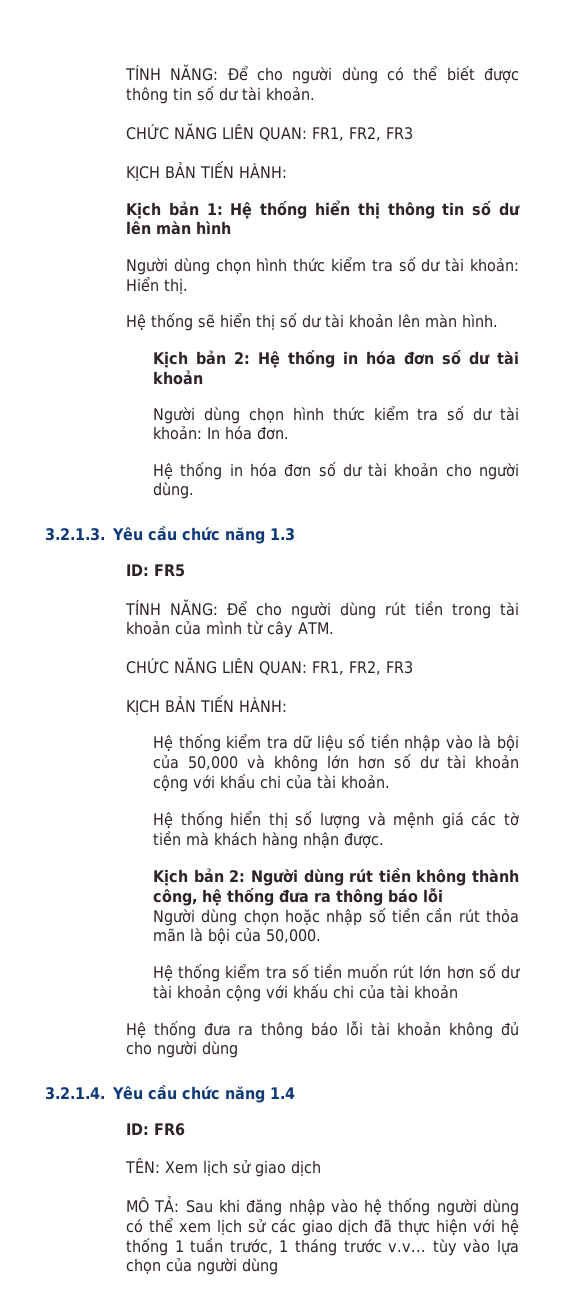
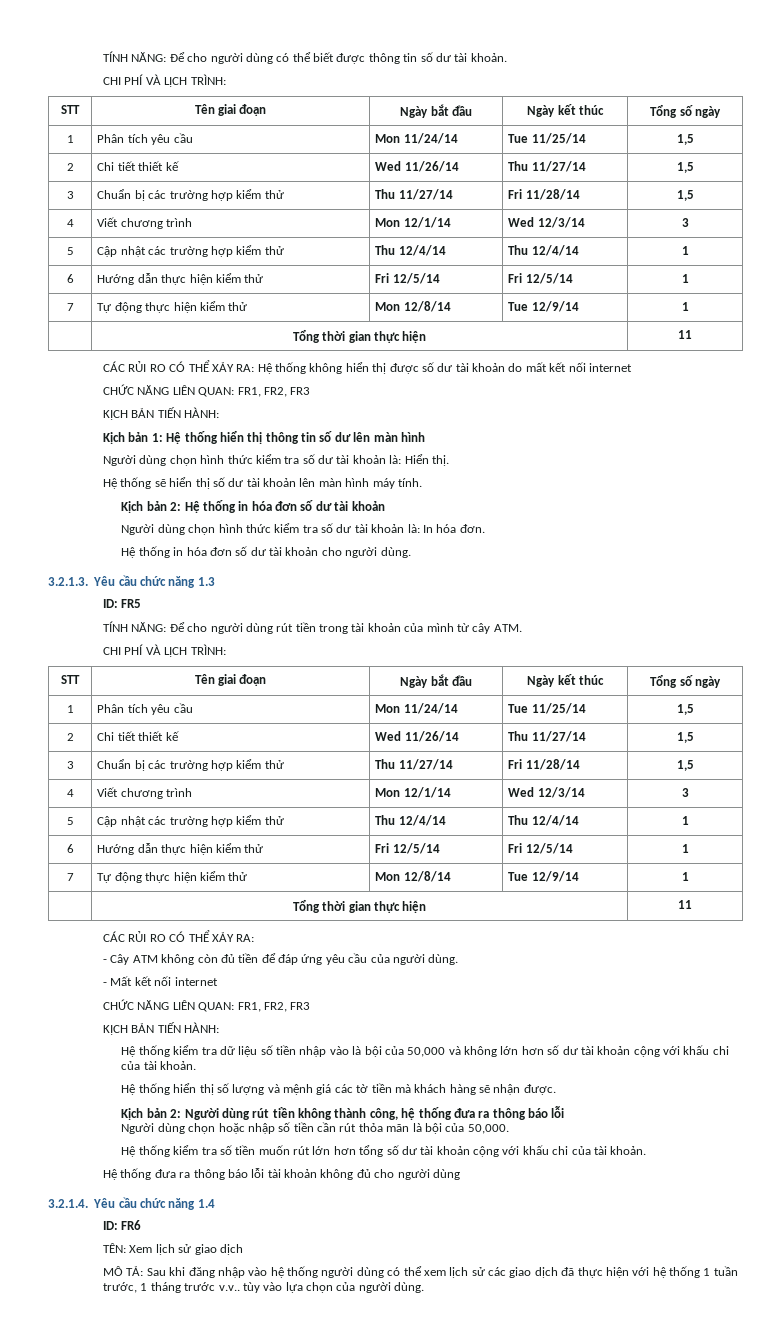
(316, 94) none -> [103,74,226,87] [61,105,80,114] [194,104,267,116] [400,104,472,118] [527,104,604,117] [650,104,721,118] [66,135,74,143] [97,133,193,145] [375,133,458,144] [508,133,586,144] [676,134,694,145] [66,163,74,171] [97,161,180,171] [375,161,459,172] [508,161,586,172] [676,162,694,173] [66,191,74,199] [97,189,284,201] [375,189,453,200] [508,189,580,200] [676,190,694,201] [66,219,74,227] [97,217,193,229] [375,217,451,228] [508,217,585,228] [681,218,689,227] [66,247,74,255] [97,245,284,257] [375,245,446,256] [508,245,579,256] [681,246,689,255] [66,274,74,283] [97,273,264,285] [375,273,440,284] [508,273,573,284] [681,274,689,283] [66,303,74,311] [97,301,248,313] [375,301,451,312] [508,301,579,312] [681,302,689,311] [292,329,427,343] [678,330,692,339] [103,360,632,374] // CHI PHÍ VÀ LỊCH TRÌNH: // STT | Tên giai đoạn | Ngày bắt đầu | Ngày kết thúc | Tổng số ngày // 1 | Phân tích yêu cầu | Mon 11/24/14 | Tue 11/25/14 | 1,5 // 2 | Chi tiết thiết kế | Wed 11/26/14 | Thu 11/27/14 | 1,5 // 3 | Chuẩn bị các trường hợp kiểm thử | Thu 11/27/14 | Fri 11/28/14 | 1,5 // 4 | Viết chương trình | Mon 12/1/14 | Wed 12/3/14 | 3 // 5 | Cập nhật các trường hợp kiểm thử | Thu 12/4/14 | Thu 12/4/14 | 1 // 6 | Hướng dẫn thực hiện kiểm thử | Fri 12/5/14 | Fri 12/5/14 | 1 // 7 | Tự động thực hiện kiểm thử | Mon 12/8/14 | Tue 12/9/14 | 1 // | Tổng thời gian thực hiện | 11 // CÁC RỦI RO CÓ THỂ XẢY RA: Hệ thống không hiển thị được số dư tài khoản do mất kết nối internet
[470,258,519,272] khoản: -> [352,455,402,464] khoản là:
[462,314,499,327] hình. -> [345,478,422,489] hình máy tính.
[153,426,203,440] khoản: -> [371,524,420,533] khoản là:
(335, 628) none -> [103,644,226,657] [61,675,80,684] [194,674,267,686] [400,674,472,688] [527,674,604,687] [650,674,721,688] [66,705,74,713] [97,703,193,715] [375,703,458,714] [508,703,586,714] [676,704,694,715] [66,733,74,741] [97,731,180,741] [375,731,459,742] [508,731,586,742] [676,732,694,743] [66,761,74,769] [97,759,284,771] [375,759,453,770] [508,759,580,770] [676,760,694,771] [66,789,74,797] [97,787,193,799] [375,787,451,798] [508,787,585,798] [681,788,689,797] [66,817,74,825] [97,815,284,827] [375,815,446,826] [508,815,579,826] [681,816,689,825] [66,844,74,853] [97,843,264,855] [375,843,440,854] [508,843,573,854] [681,844,689,853] [66,873,74,881] [97,871,248,883] [375,871,451,882] [508,871,579,882] [681,872,689,881] [292,899,427,913] [678,900,692,909] [103,930,255,942] [103,953,459,965] [103,976,218,986] // CHI PHÍ VÀ LỊCH TRÌNH: // STT | Tên giai đoạn | Ngày bắt đầu | Ngày kết thúc | Tổng số ngày // 1 | Phân tích yêu cầu | Mon 11/24/14 | Tue 11/25/14 | 1,5 // 2 | Chi tiết thiết kế | Wed 11/26/14 | Thu 11/27/14 | 1,5 // 3 | Chuẩn bị các trường hợp kiểm thử | Thu 11/27/14 | Fri 11/28/14 | 1,5 // 4 | Viết chương trình | Mon 12/1/14 | Wed 12/3/14 | 3 // 5 | Cập nhật các trường hợp kiểm thử | Thu 12/4/14 | Thu 12/4/14 | 1 // 6 | Hướng dẫn thực hiện kiểm thử | Fri 12/5/14 | Fri 12/5/14 | 1 // 7 | Tự động thực hiện kiểm thử | Mon 12/8/14 | Tue 12/9/14 | 1 // | Tổng thời gian thực hiện | 11 // CÁC RỦI RO CÓ THỂ XẢY RA: // - Cây ATM không còn đủ tiền để đáp ứng yêu cầu của người dùng. // - Mất kết nối internet
(299, 840) none -> [479,1085,491,1093] sẽ
(474, 972) none -> [359,1145,384,1157] tổng
[414,985,459,999] khoản -> [610,1146,647,1155] khoản.
[388,1243,427,1252] v.v... -> [218,1285,240,1291] v.v..
[242,1258,279,1275] dùng -> [394,1282,425,1293] dùng.

